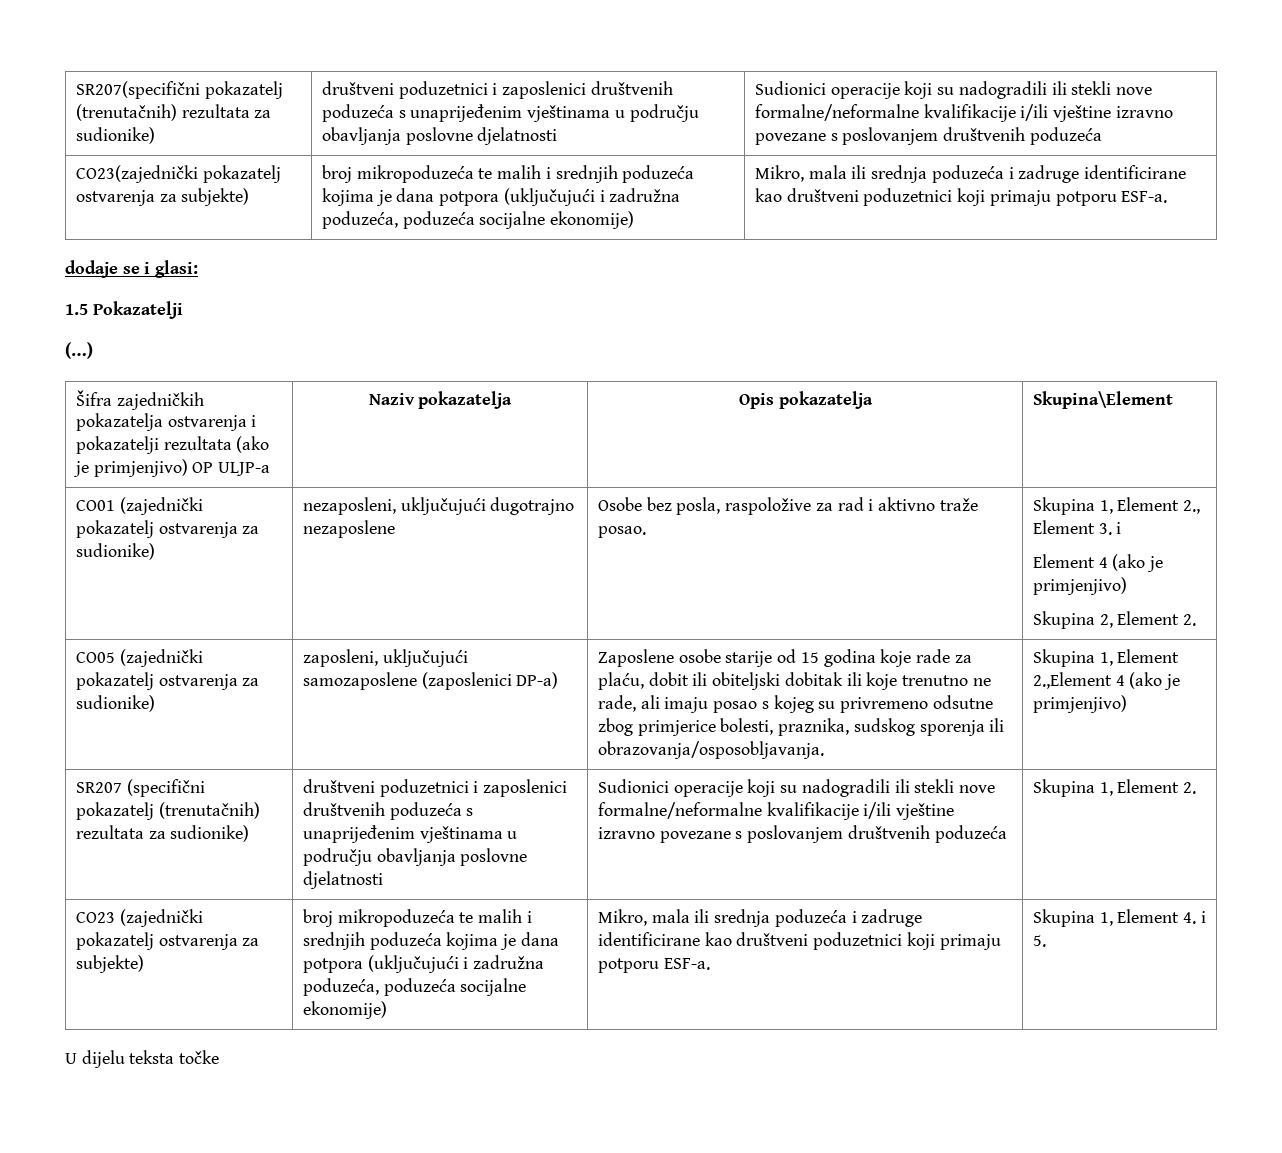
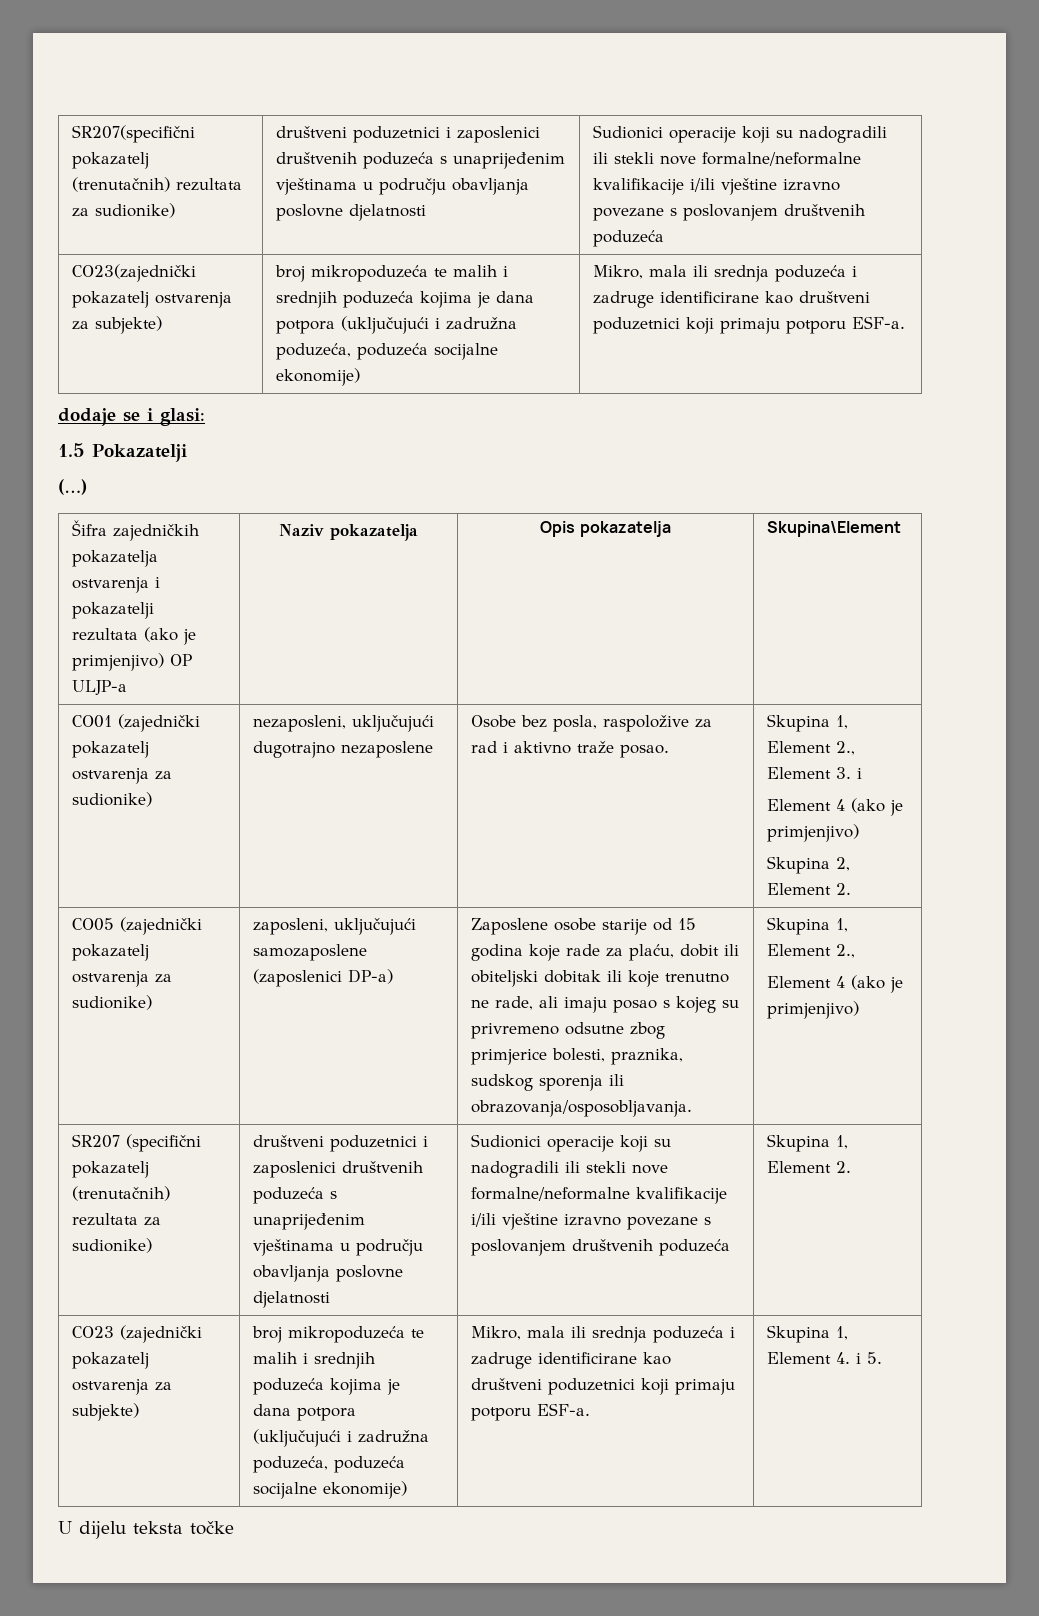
[1032,672,1112,689] 2.,Element -> [836,944,856,958] [767,976,832,988] 2., // Element

